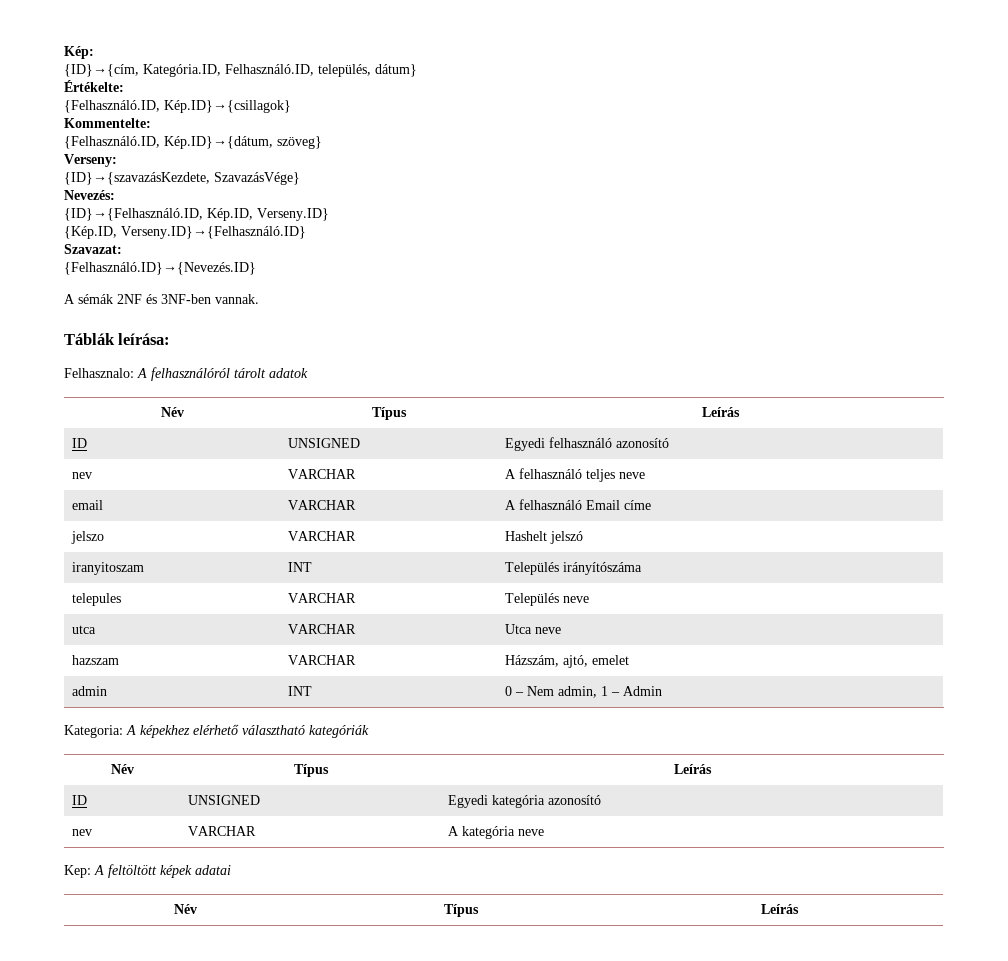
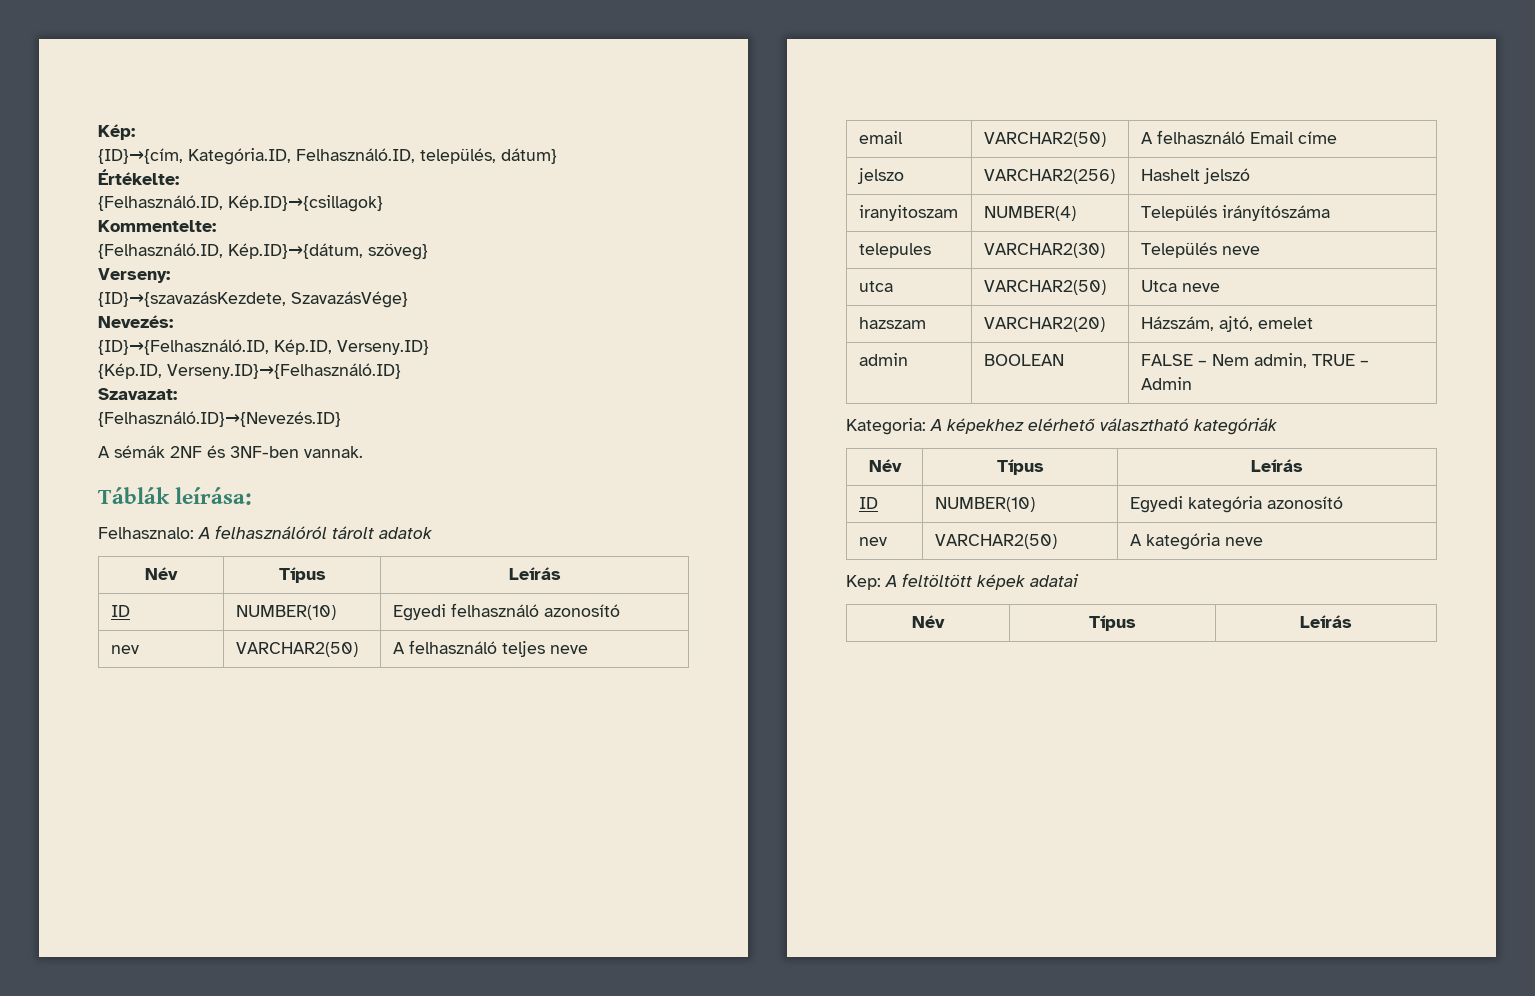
[287,438,360,448] UNSIGNED -> [235,605,336,620] NUMBER(10)
[287,469,356,479] VARCHAR -> [235,642,358,657] VARCHAR2(50)
[287,500,356,510] VARCHAR -> [983,132,1106,147] VARCHAR2(50)
[287,531,356,541] VARCHAR -> [983,169,1115,184] VARCHAR2(256)
[287,562,312,572] INT -> [983,206,1076,221] NUMBER(4)
[287,593,356,603] VARCHAR -> [983,243,1105,258] VARCHAR2(30)
[287,624,356,634] VARCHAR -> [983,280,1106,295] VARCHAR2(50)
[287,655,356,665] VARCHAR -> [983,317,1105,332] VARCHAR2(20)
[287,686,312,696] [504,686,512,696] INT | 0 -> [983,354,1064,366] [1140,354,1193,366] BOOLEAN | FALSE
[600,686,608,696] 1 -> [1311,354,1355,366] TRUE
[187,795,260,805] UNSIGNED -> [934,497,1035,512] NUMBER(10)
[187,826,256,836] VARCHAR -> [934,534,1057,549] VARCHAR2(50)

